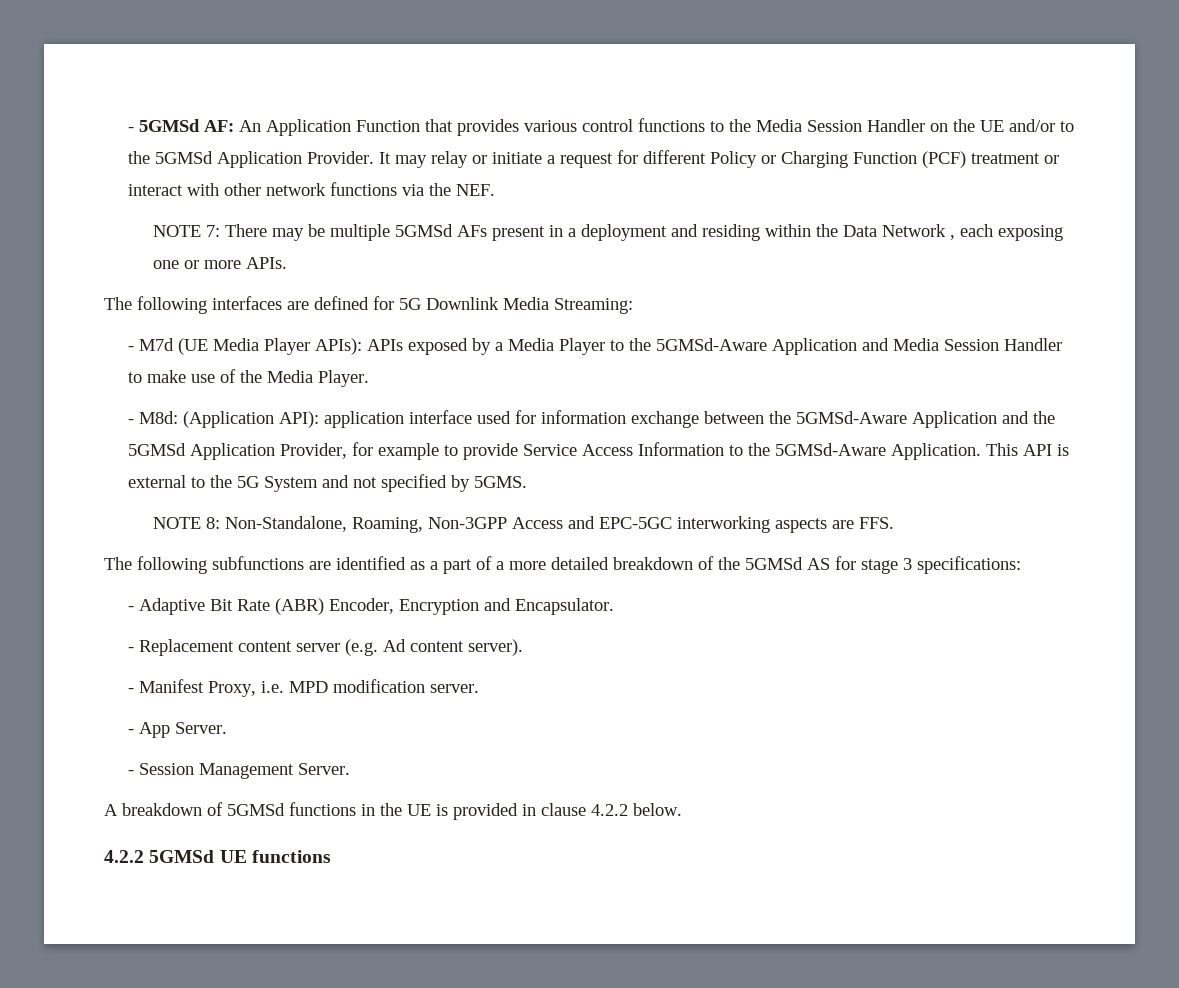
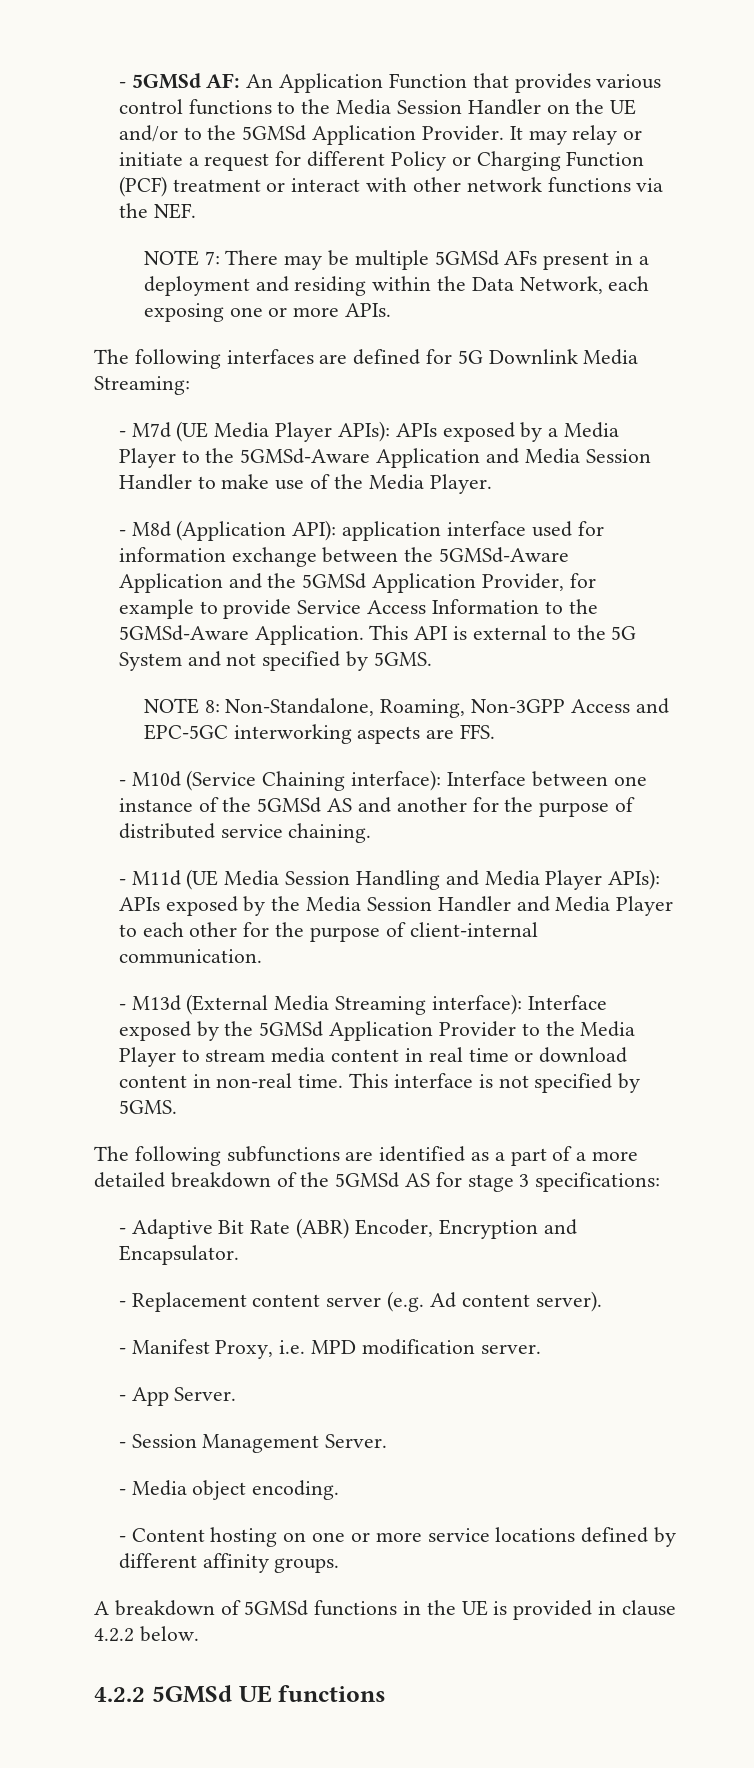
[881,224,955,240] Network , -> [519,276,603,294] Network,
[139,411,179,424] M8d: -> [131,521,171,537] M8d
(894, 523) none -> [118,770,647,791] [118,797,635,817] [118,823,372,843] [118,869,661,890] [118,896,674,916] [118,922,538,942] [118,949,262,964] [118,994,607,1015] [118,1021,636,1041] [118,1047,628,1067] [118,1073,641,1093] [118,1100,177,1114] // - M10d (Service Chaining interface): Interface between one instance of the 5GMSd AS and another for the purpose of distributed service chaining. // - M11d (UE Media Session Handling and Media Player APIs): APIs exposed by the Media Session Handler and Media Player to each other for the purpose of client-internal communication. // - M13d (External Media Streaming interface): Interface exposed by the 5GMSd Application Provider to the Media Player to stream media content in real time or download content in non-real time. This interface is not specified by 5GMS.
(351, 769) none -> [118,1480,340,1500] [118,1527,676,1547] [118,1553,340,1573] // - Media object encoding. // - Content hosting on one or more service locations defined by different affinity groups.

